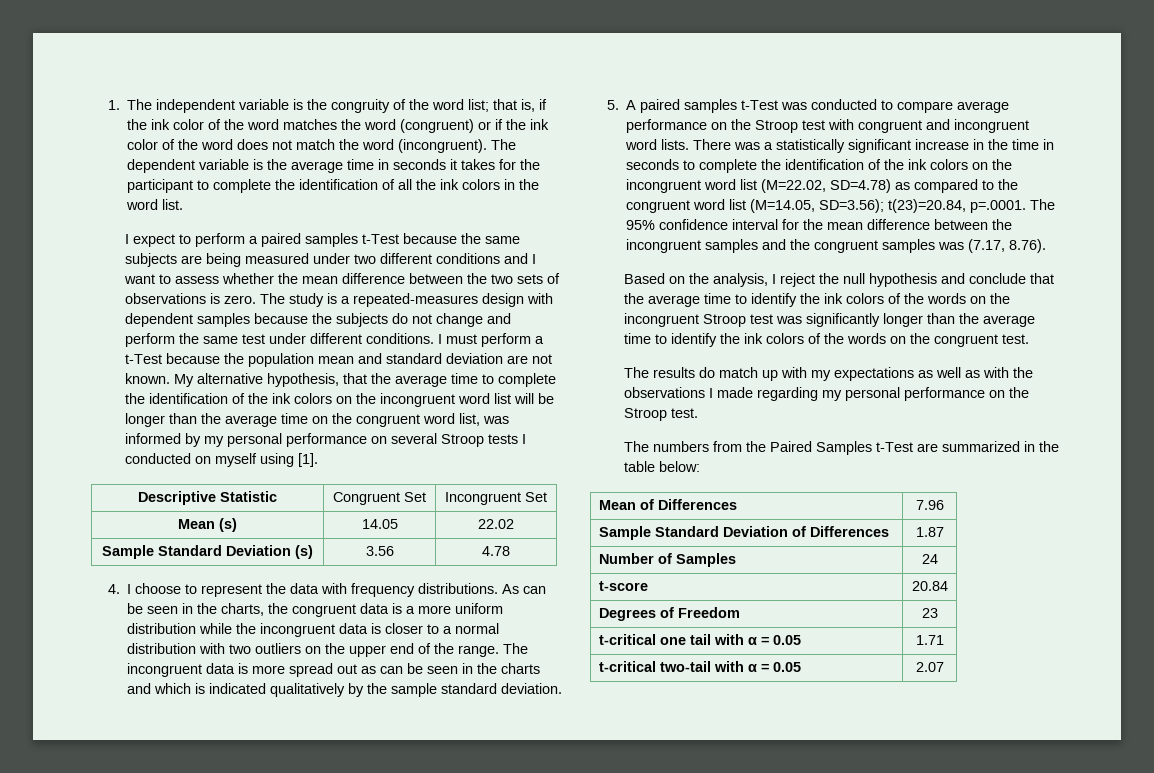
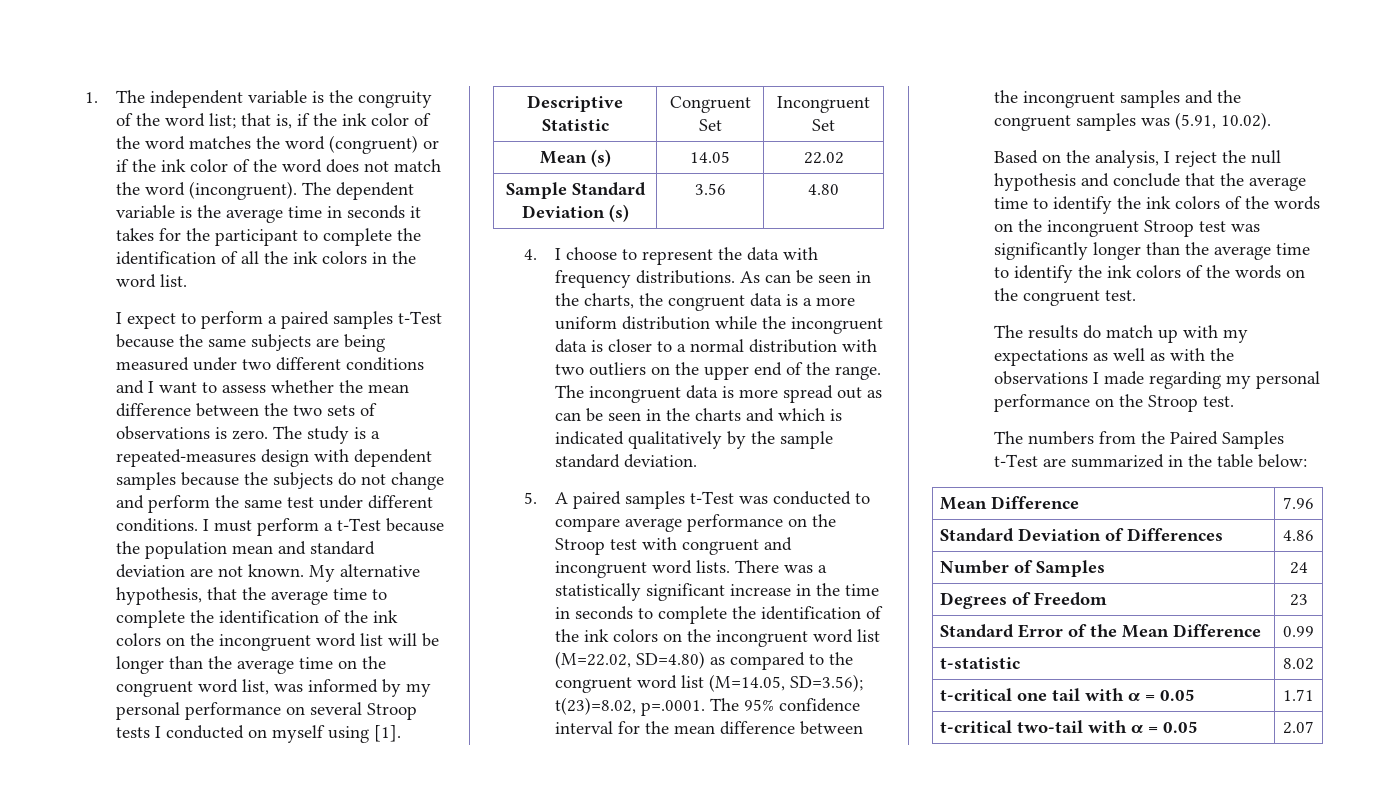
[482,546,510,556] 4.78 -> [808,184,839,195] 4.80
[830,179,892,193] SD=4.78) -> [636,651,706,669] SD=4.80)
[888,199,967,213] t(23)=20.84, -> [555,697,637,715] t(23)=8.02,
[968,239,1047,253] (7.17, 8.76). -> [1175,112,1272,130] (5.91, 10.02).
[639,499,737,510] of Differences -> [990,496,1079,509] Difference
[598,526,651,540] Sample -> (1314, 503) none
[915,527,944,537] 1.87 -> [1283,530,1314,541] 4.86
[598,581,648,591] [911,581,948,591] // t-score | 20.84 -> (1308, 568) none
(938, 613) none -> [939,624,1261,638] [1283,626,1314,637] [939,657,1020,669] [1283,658,1314,670] // Standard Error of the Mean Difference | 0.99 // t-statistic | 8.02

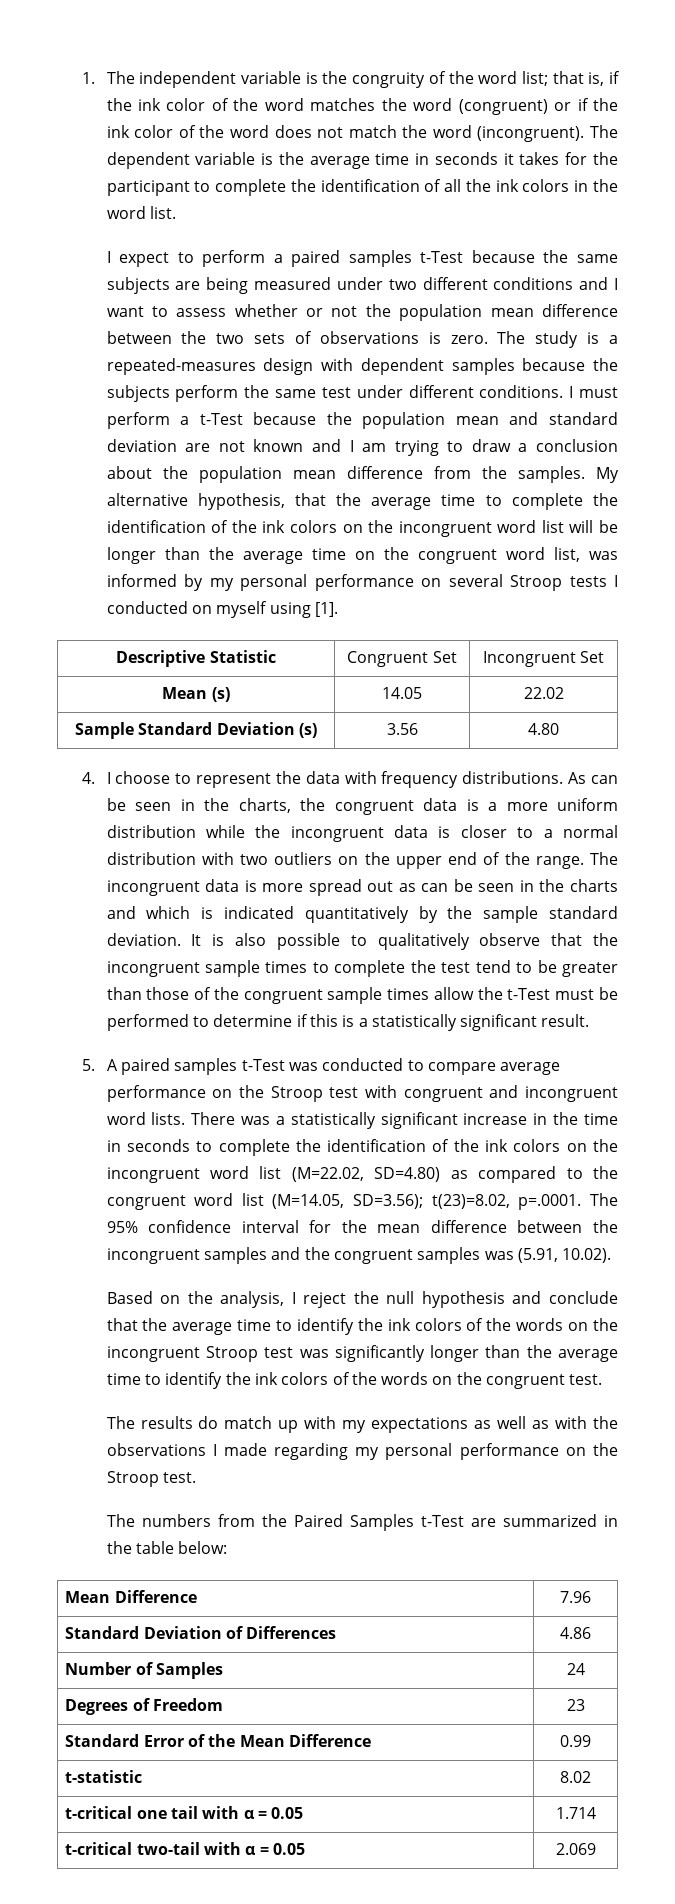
[339,380,364,393] the -> [306,304,483,321] or not the population
[338,472,445,490] [116,495,145,509] do not change and -> (170, 393) none
[248,564,305,577] known. -> [253,439,618,456] [106,466,585,483] known and I am trying to draw a conclusion about the population mean difference from the samples.
[628,431,723,449] qualitatively -> [304,906,409,923] quantitatively
(698, 461) none -> [191,933,618,950] [106,960,618,977] [106,987,618,1004] [106,1014,590,1031] It is also possible to qualitatively observe that the incongruent sample times to complete the test tend to be greater than those of the congruent sample times allow the t-Test must be performed to determine if this is a statistically significant result.
[1283,689,1314,701] 1.71 -> [555,1807,596,1819] 1.714
[1283,721,1314,734] 2.07 -> [555,1843,596,1855] 2.069

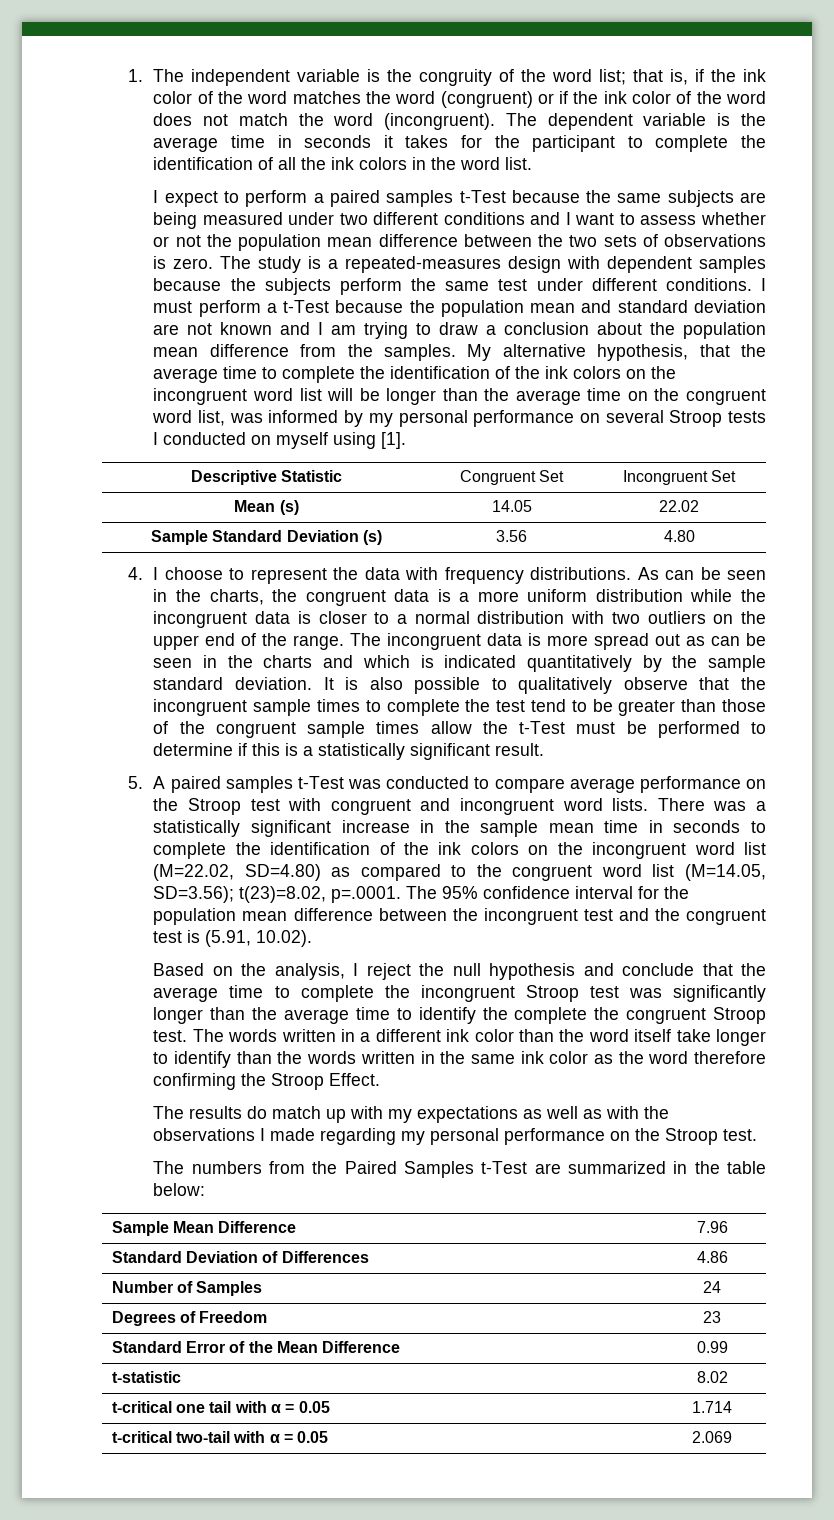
(579, 1118) none -> [480,820,594,837] sample mean
(367, 1226) none -> [153,908,237,925] population
[203,1247,267,1264] samples -> [583,909,613,921] test
[417,1247,514,1264] samples was -> [153,930,201,943] test is
[296,1318,589,1335] identify the ink colors of the words on -> [300,985,374,1002] complete
[254,1372,603,1389] ink colors of the words on the congruent test. -> [514,1007,766,1024] [153,1029,767,1046] [153,1051,767,1068] [153,1073,381,1090] complete the congruent Stroop test. The words written in a different ink color than the word itself take longer to identify than the words written in the same ink color as the word therefore confirming the Stroop Effect.
(228, 1547) none -> [111,1221,169,1236] Sample

